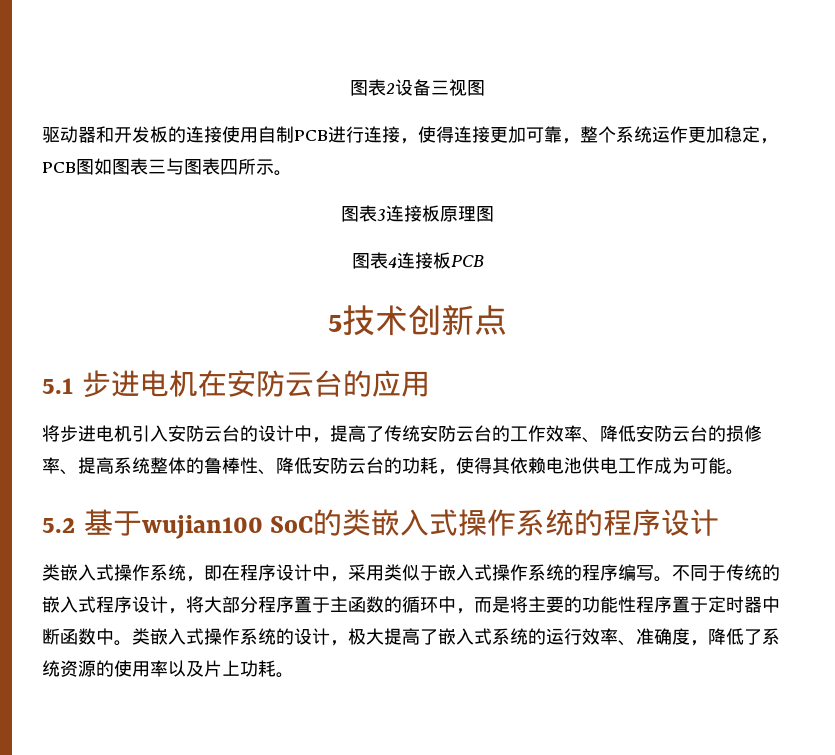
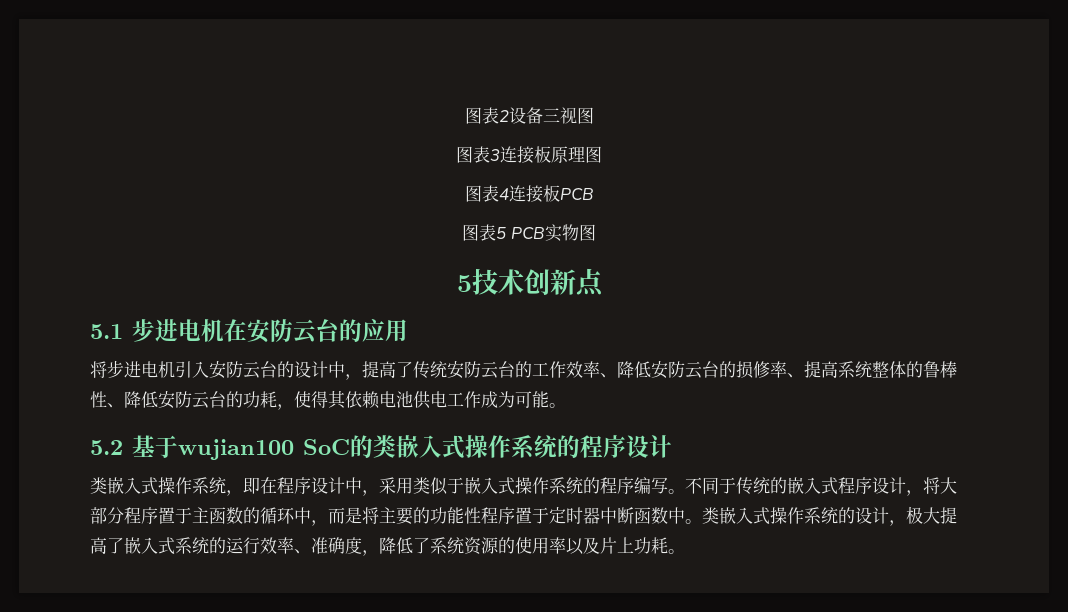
[42,126,778,144] [42,158,292,176] // 驱动器和开发板的连接使用自制PCB进行连接，使得连接更加可靠，整个系统运作更加稳定，PCB图如图表三与图表四所示。 -> (594, 115) none
(484, 261) none -> [462,224,596,242] // 图表5 PCB实物图

